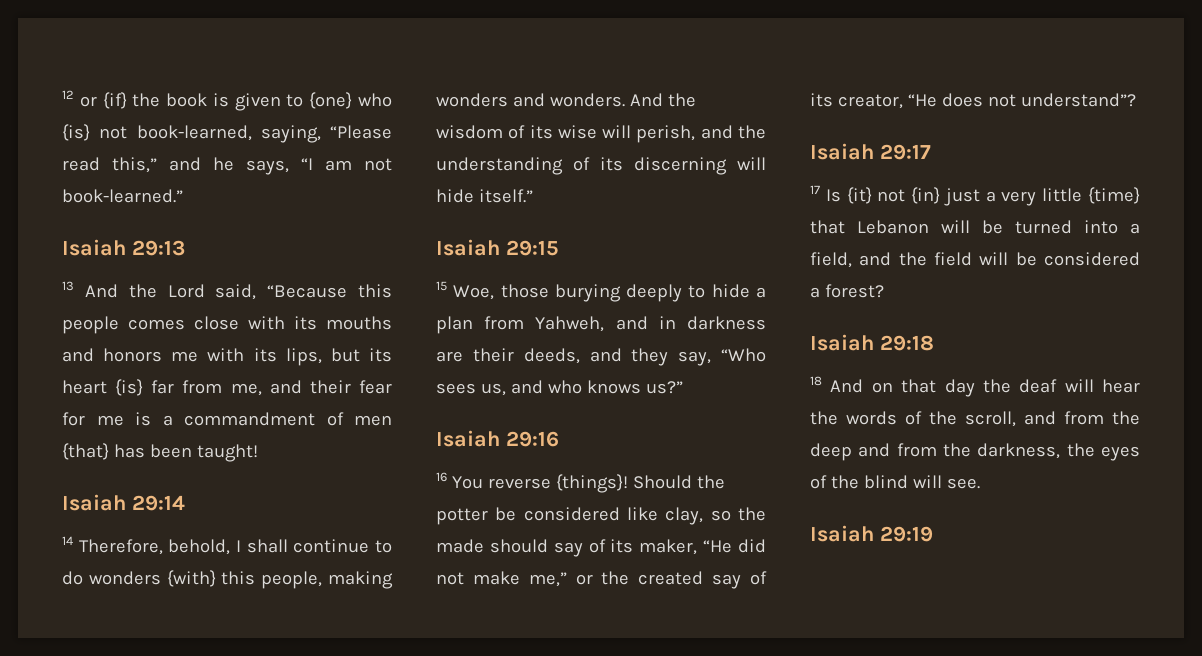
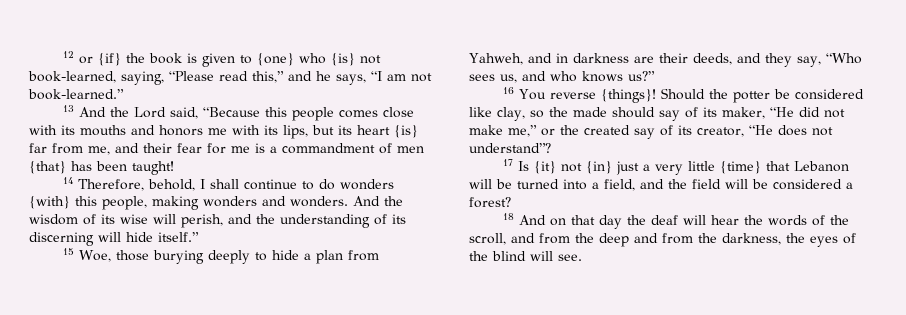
[62,239,185,256] // Isaiah 29:13 -> (124, 94) none
[62,494,185,511] // Isaiah 29:14 -> (174, 168) none
[436,239,559,256] // Isaiah 29:15 -> (199, 237) none
[436,430,559,447] // Isaiah 29:16 -> (655, 76) none
[810,143,931,160] // Isaiah 29:17 -> (551, 148) none
[810,334,934,351] // Isaiah 29:18 -> (511, 202) none
[810,525,933,542] // Isaiah 29:19 -> (582, 257) none

